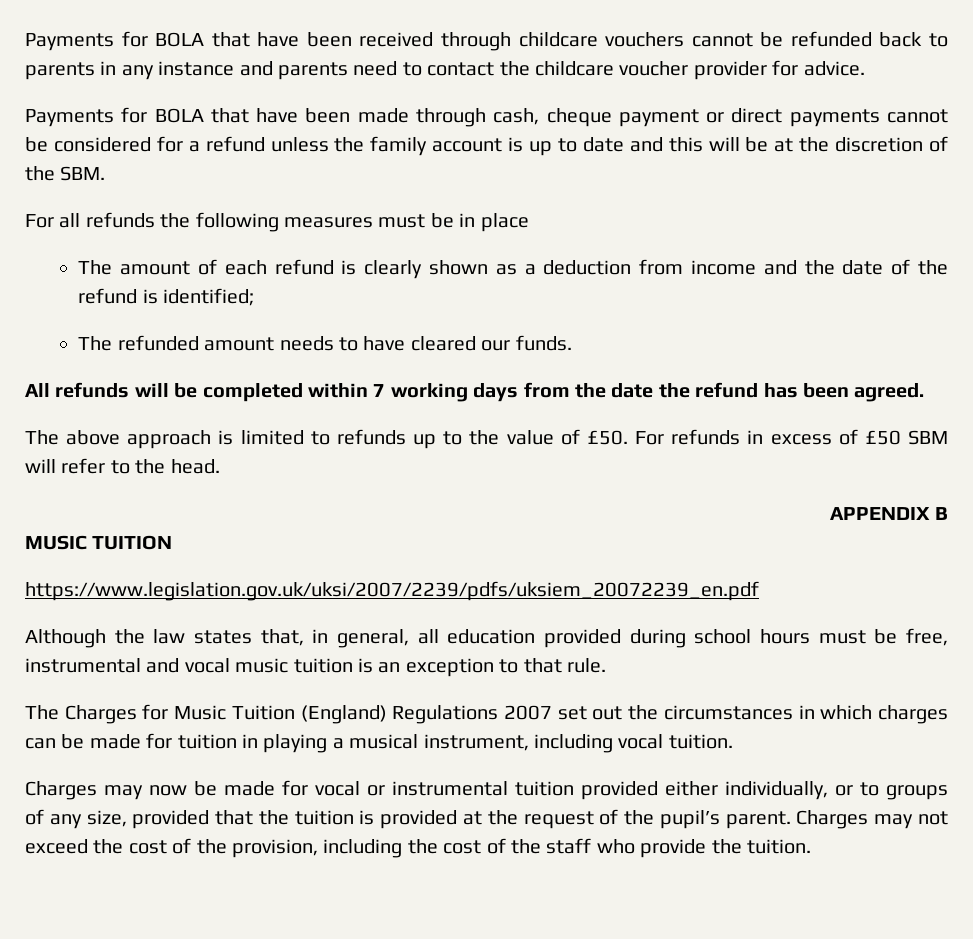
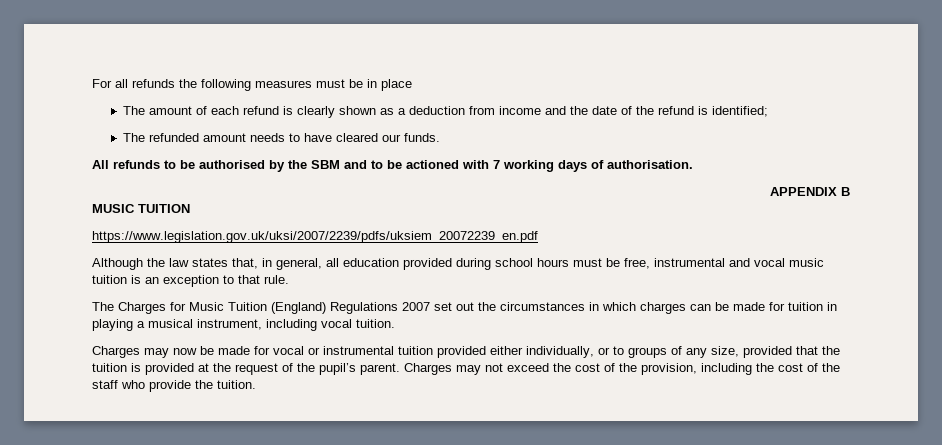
[25,31,948,51] [25,60,865,80] [25,107,949,127] [25,136,948,156] [25,166,106,181] Payments for BOLA that have been received through childcare vouchers cannot be refunded back to parents in any instance and parents need to contact the childcare voucher provider for advice. // Payments for BOLA that have been made through cash, cheque payment or direct payments cannot be considered for a refund unless the family account is up to date and this will be at the discretion of the SBM. // -> (92, 83) none
[134,382,925,402] [25,429,948,449] [25,458,220,474] will be completed within 7 working days from the date the refund has been agreed. // The above approach is limited to refunds up to the value of £50. For refunds in excess of £50 SBM will refer to the head. -> [164,160,693,172] to be authorised by the SBM and to be actioned with 7 working days of authorisation.

